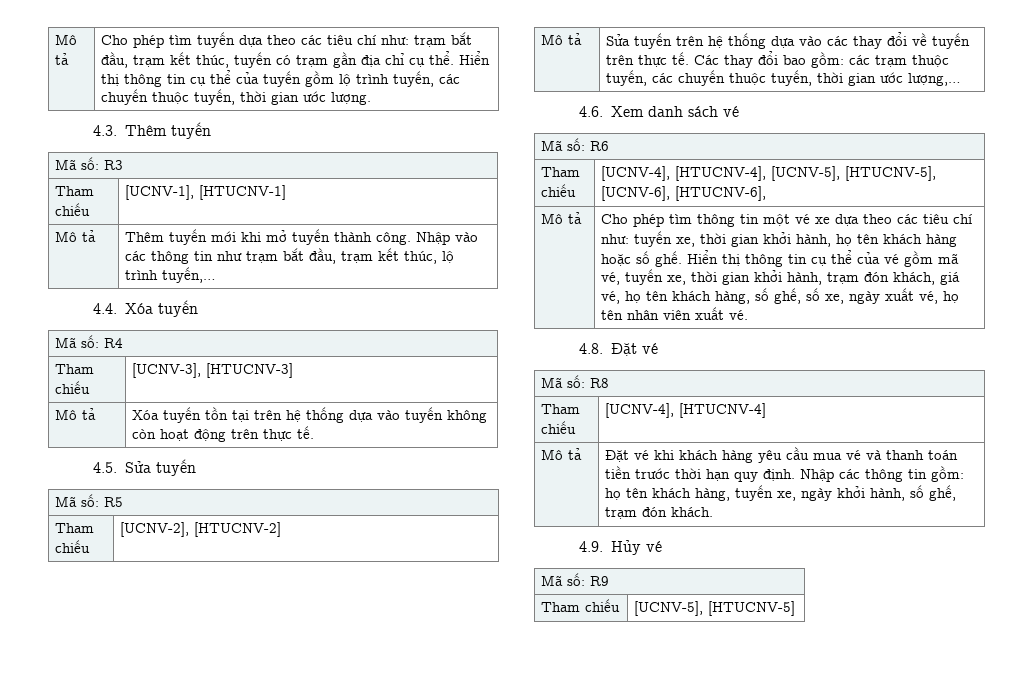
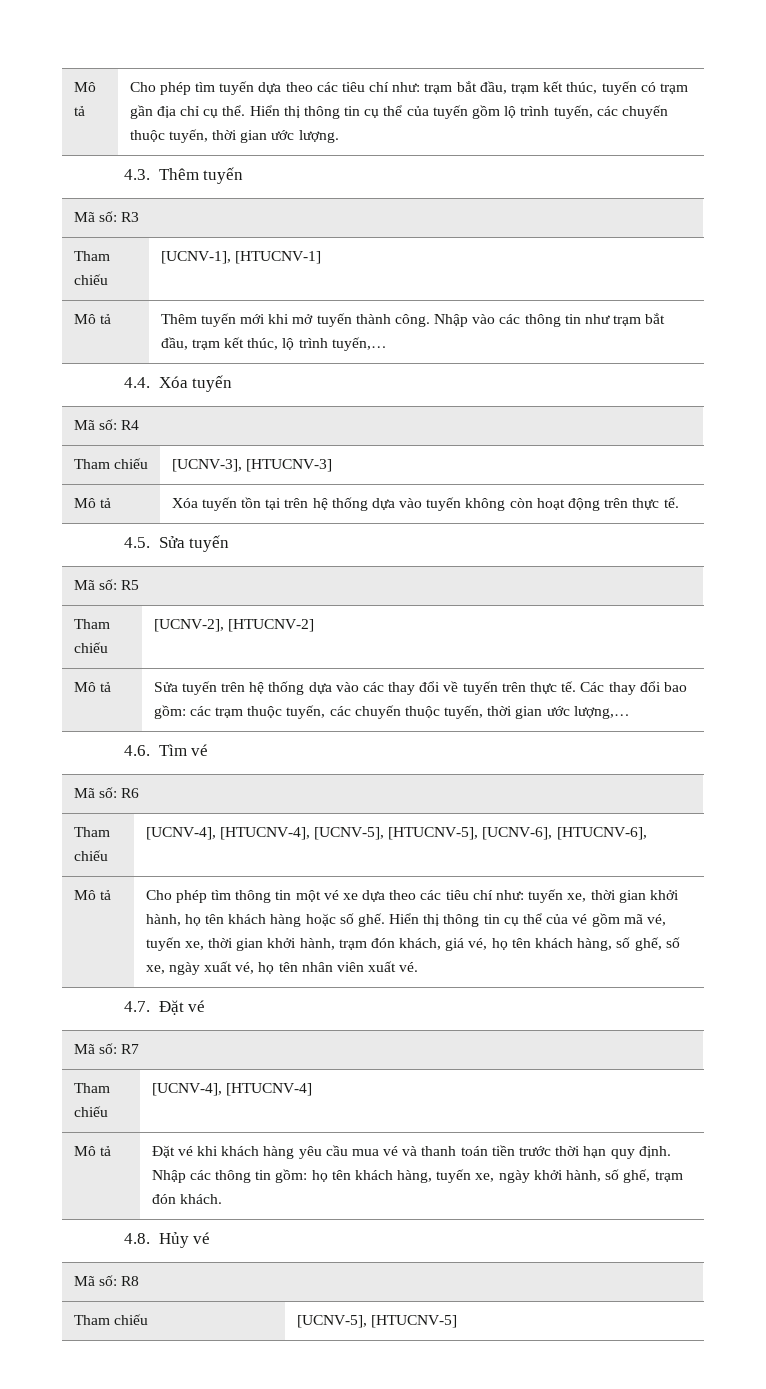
[611,106,719,117] Xem danh sách -> [158,744,187,756] Tìm
[579,343,604,354] 4.8. -> [124,1001,151,1012] 4.7.
[590,378,610,388] R8 -> [120,1044,139,1054] R7
[579,541,604,552] 4.9. -> [124,1233,151,1244] 4.8.
[590,576,610,586] R9 -> [120,1276,139,1286] R8

